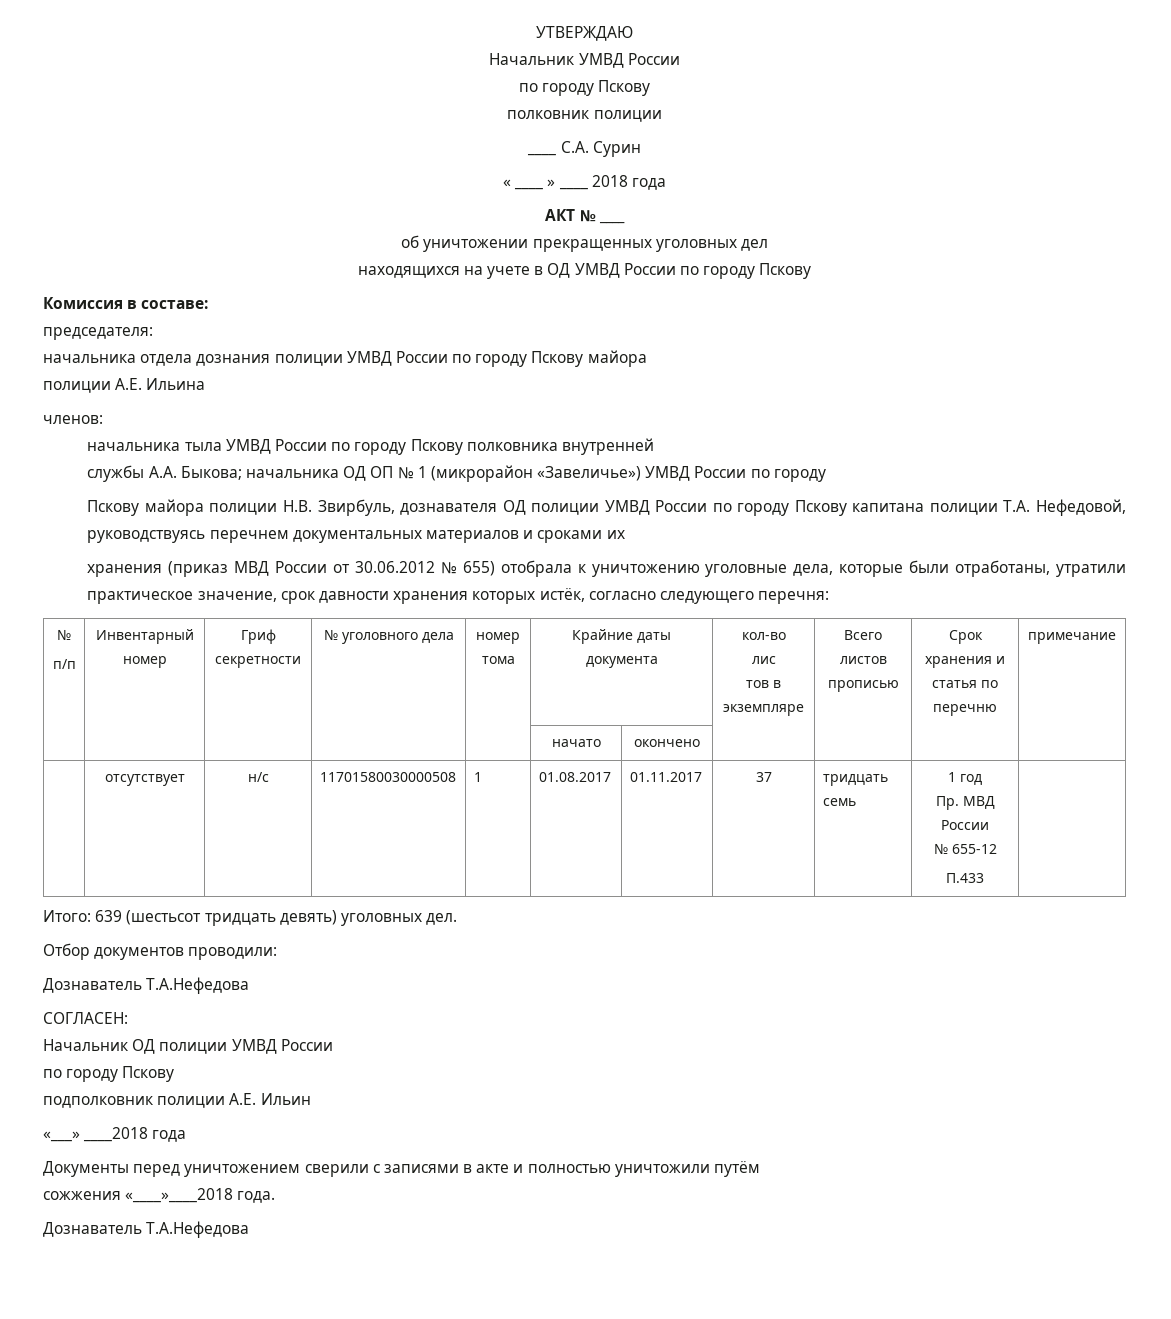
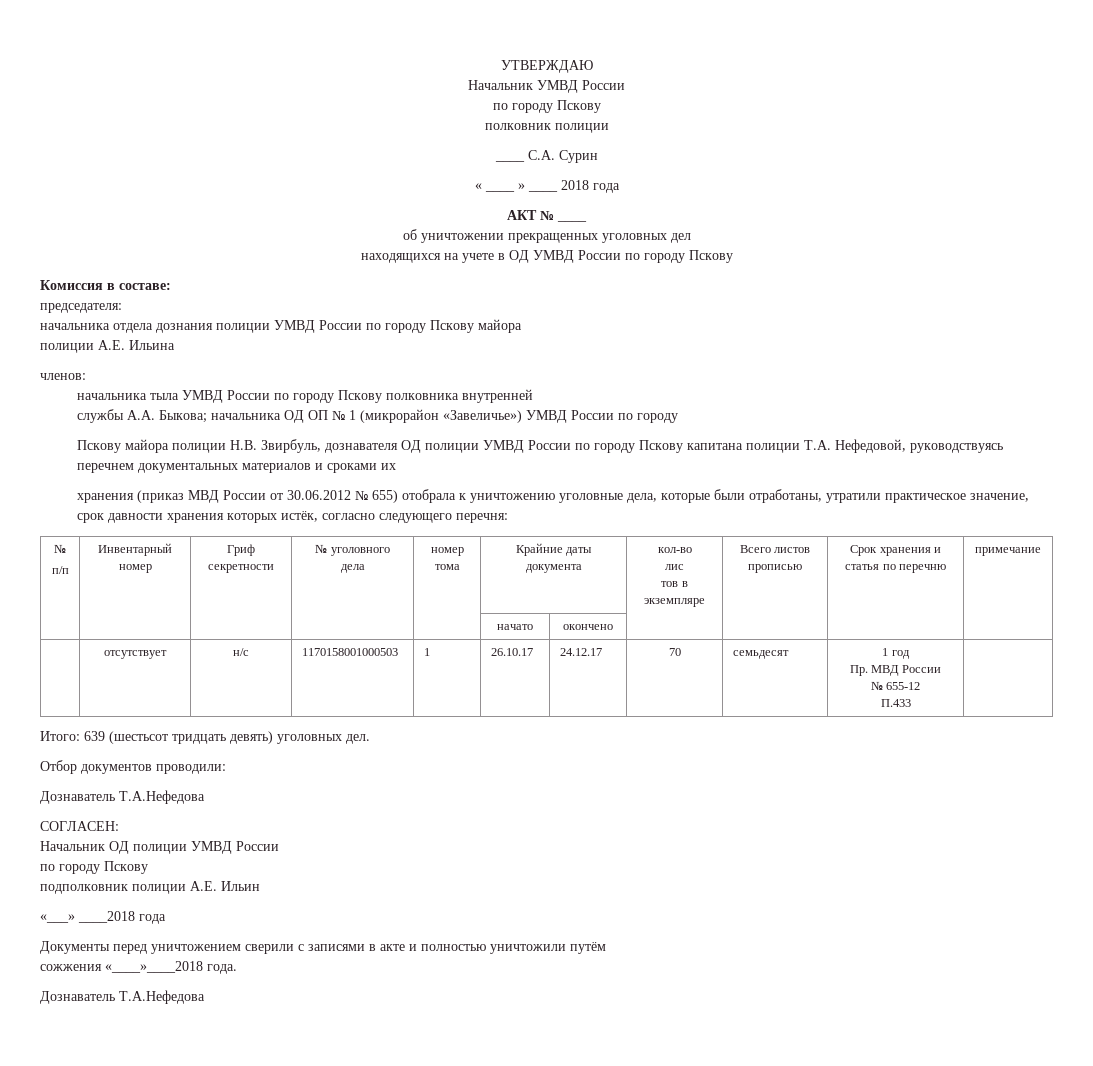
[319,772,456,782] [473,772,482,782] [538,772,611,782] [629,772,702,782] [755,772,772,782] [822,774,888,786] [822,798,856,806] 11701580030000508 | 1 | 01.08.2017 | 01.11.2017 | 37 | тридцать семь -> [301,648,398,656] [423,648,430,656] [490,648,533,656] [559,648,602,656] [668,648,681,656] [732,650,789,659] 1170158001000503 | 1 | 26.10.17 | 24.12.17 | 70 | семьдесят

